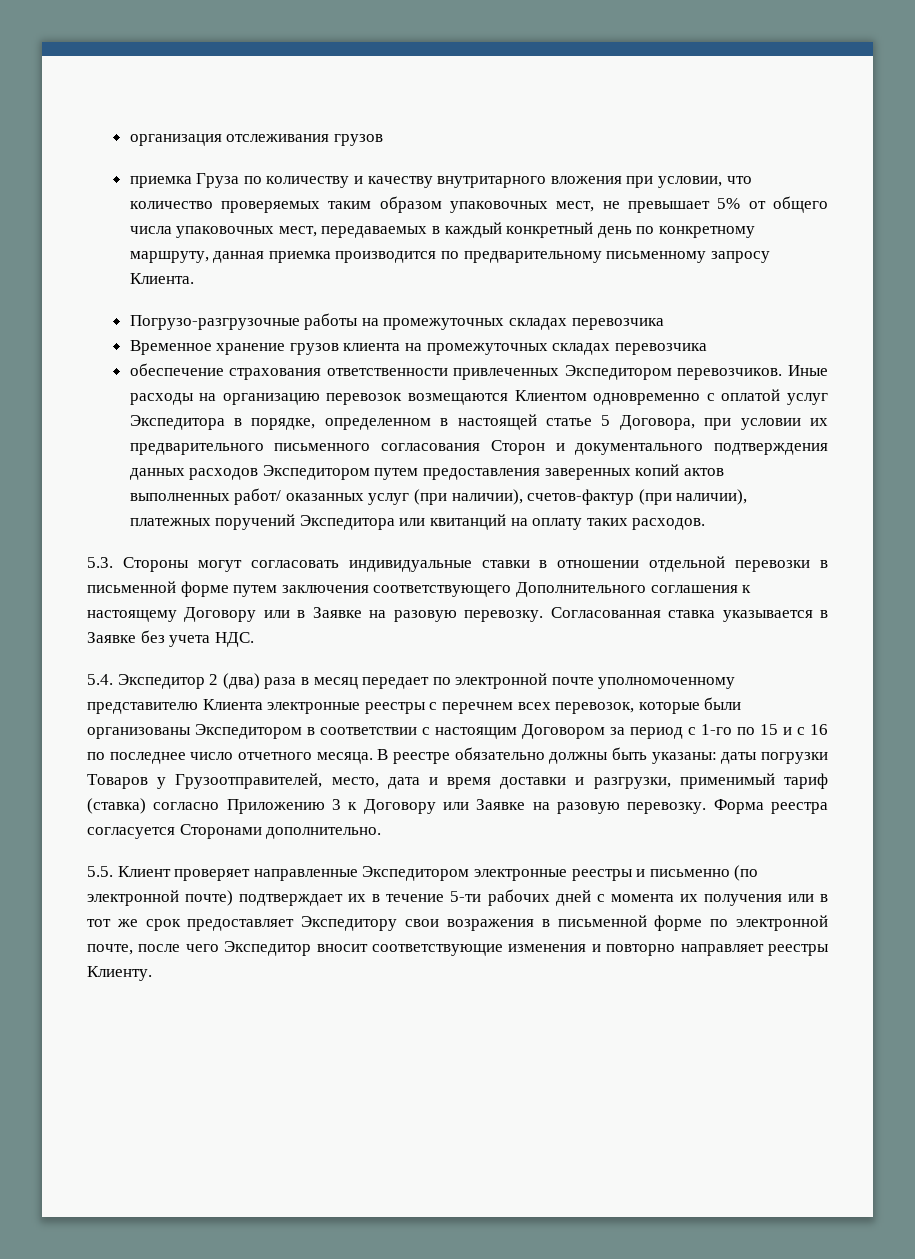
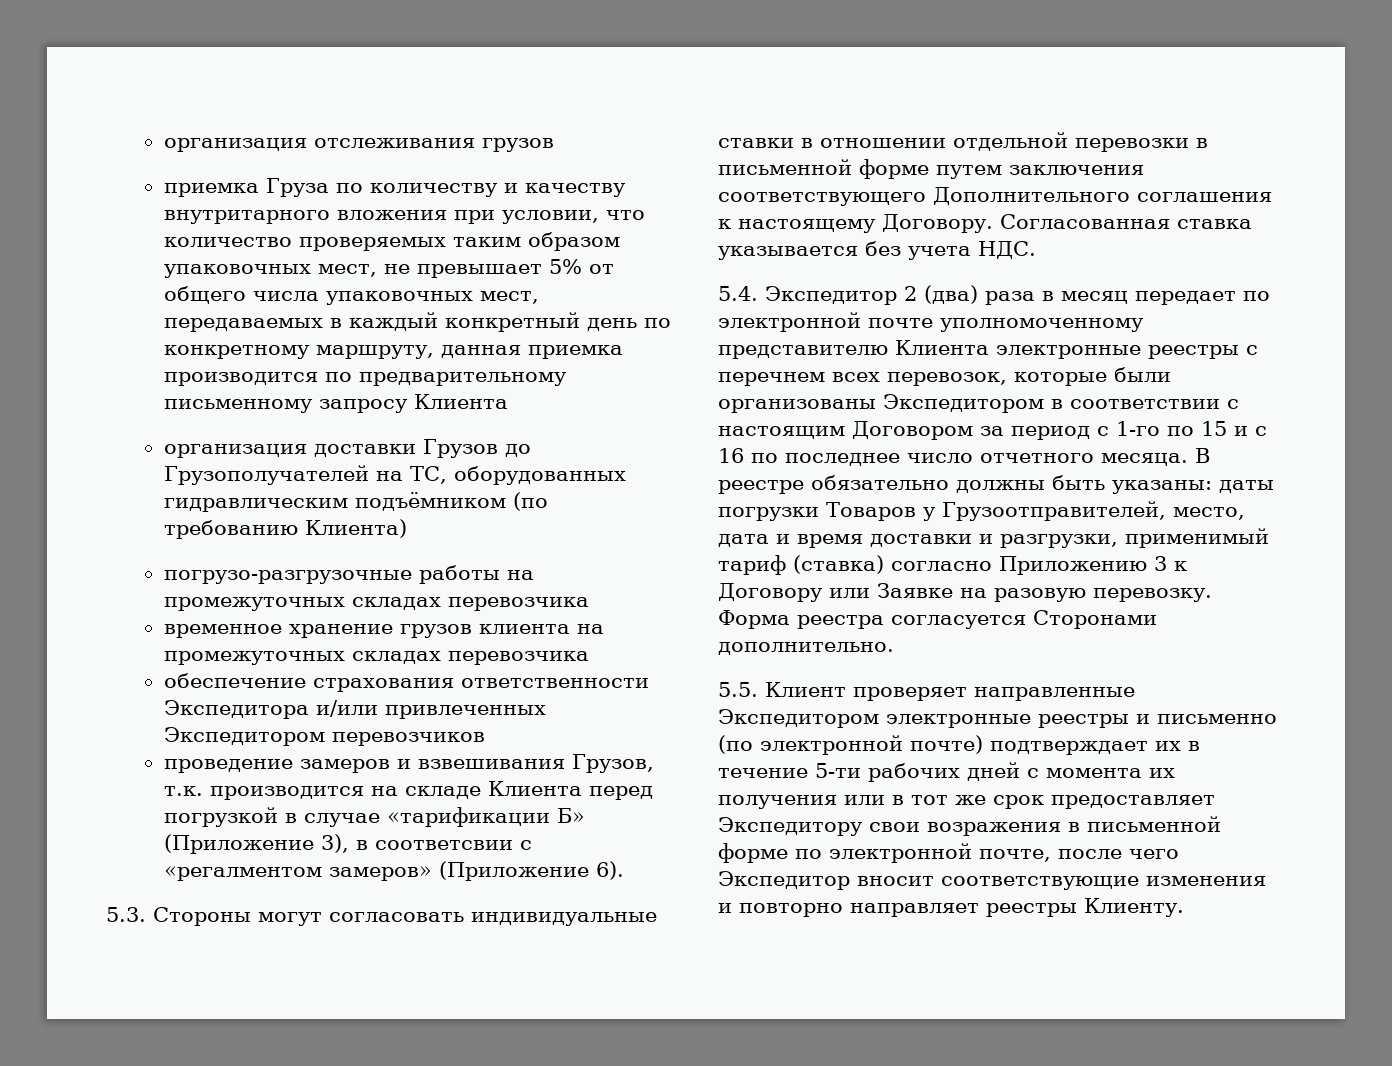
[129,273,194,284] [129,315,300,330] Клиента. // Погрузо-разгрузочные -> [413,394,508,409] [163,439,531,458] [163,465,626,485] [163,492,548,512] [163,519,407,539] [163,570,412,584] Клиента // организация доставки Грузов до Грузополучателей на ТС, оборудованных гидравлическим подъёмником (по требованию Клиента) // погрузо-разгрузочные
[129,340,212,355] Временное -> [163,624,282,638] временное
[453,365,828,380] [129,389,828,405] [129,414,828,430] [129,440,828,455] [129,464,724,480] [129,488,748,505] [129,514,706,530] привлеченных Экспедитором перевозчиков. Иные расходы на организацию перевозок возмещаются Клиентом одновременно с оплатой услуг Экспедитора в порядке, определенном в настоящей статье 5 Договора, при условии их предварительного письменного согласования Сторон и документального подтверждения данных расходов Экспедитором путем предоставления заверенных копий актов выполненных работ/ оказанных услуг (при наличии), счетов-фактур (при наличии), платежных поручений Экспедитора или квитанций на оплату таких расходов. -> [163,700,546,719] [163,727,485,746] [163,754,654,773] [163,781,653,800] [163,807,585,827] [163,834,532,854] [163,861,624,881] Экспедитора и/или привлеченных Экспедитором перевозчиков // проведение замеров и взвешивания Грузов, т.к. производится на складе Клиента перед погрузкой в случае «тарификации Б» (Приложение 3), в соответсвии с «регалментом замеров» (Приложение 6).
[184,607,544,622] Договору или в Заявке на разовую перевозку. -> [882,214,993,233] Договору.
[820,610,828,618] [87,632,136,643] в Заявке -> (858, 253) none

